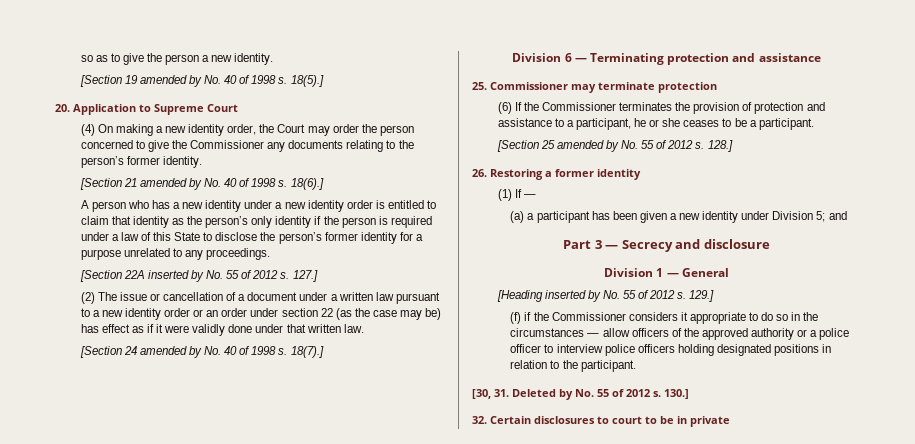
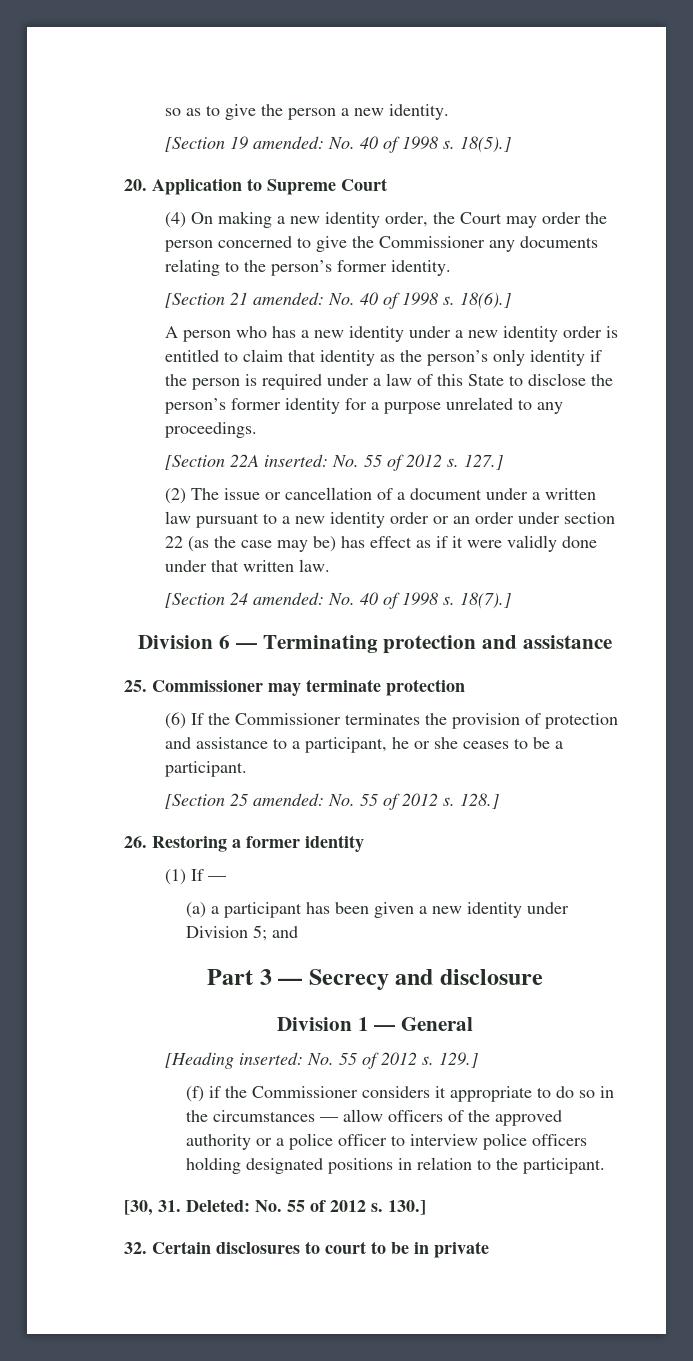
[139,75,202,87] amended by -> [253,136,325,149] amended:
[139,178,202,190] amended by -> [253,292,325,305] amended:
[147,270,204,282] inserted by -> [264,454,329,467] inserted:
[139,346,202,358] amended by -> [253,592,325,605] amended:
[556,140,619,152] amended by -> [253,793,325,806] amended:
[544,290,601,302] inserted by -> [239,1052,304,1065] inserted:
[512,389,573,400] Deleted by -> [186,1199,250,1212] Deleted:

